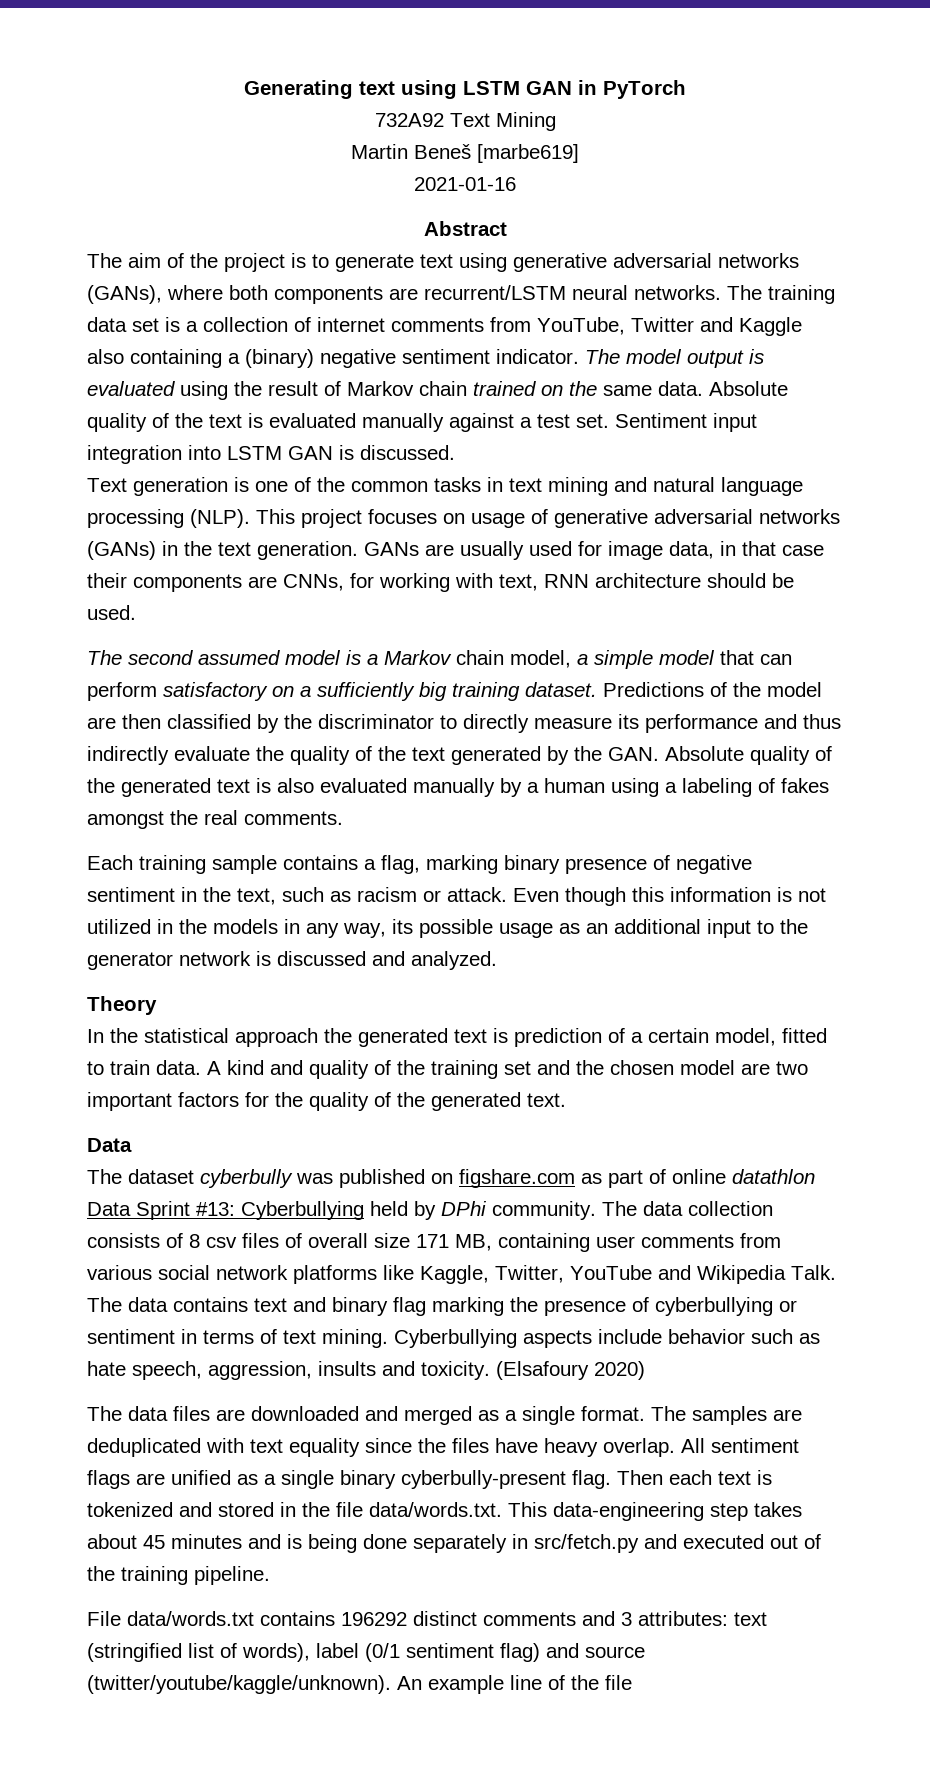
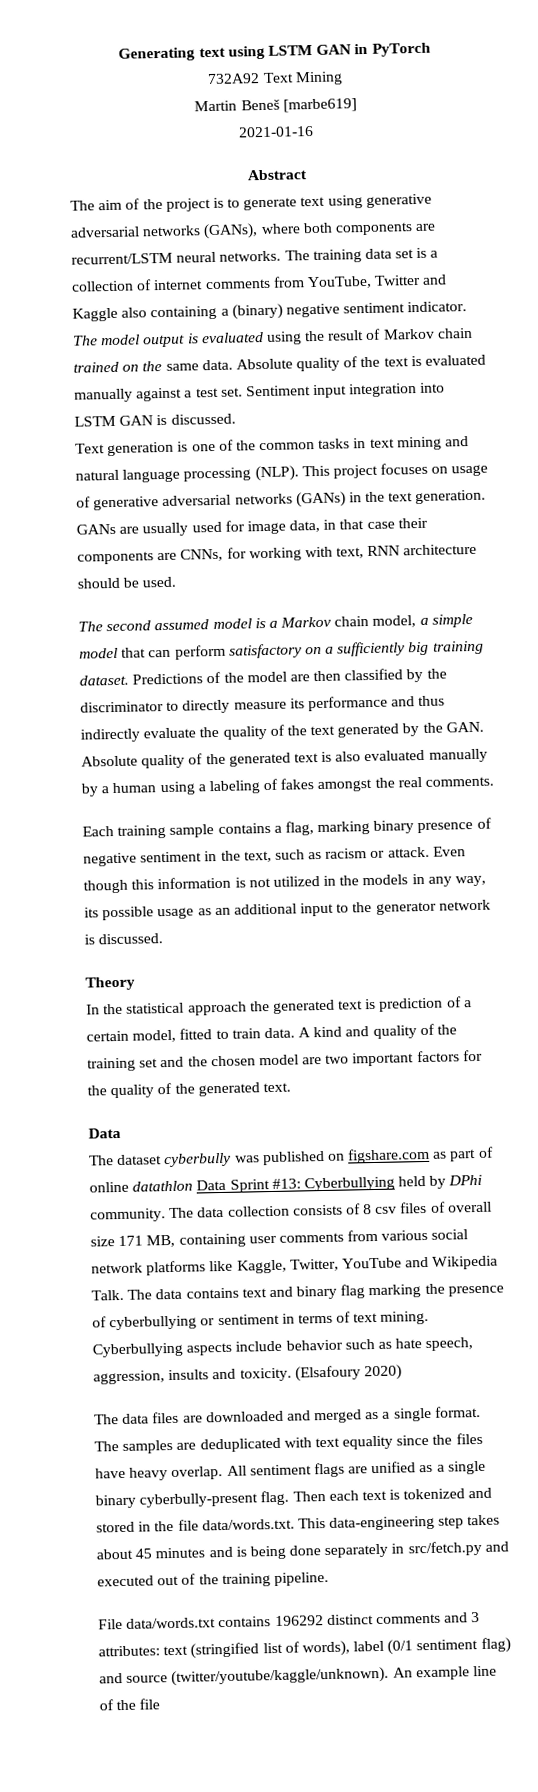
[277,951,497,970] discussed and analyzed. -> [98,933,164,945] discussed.

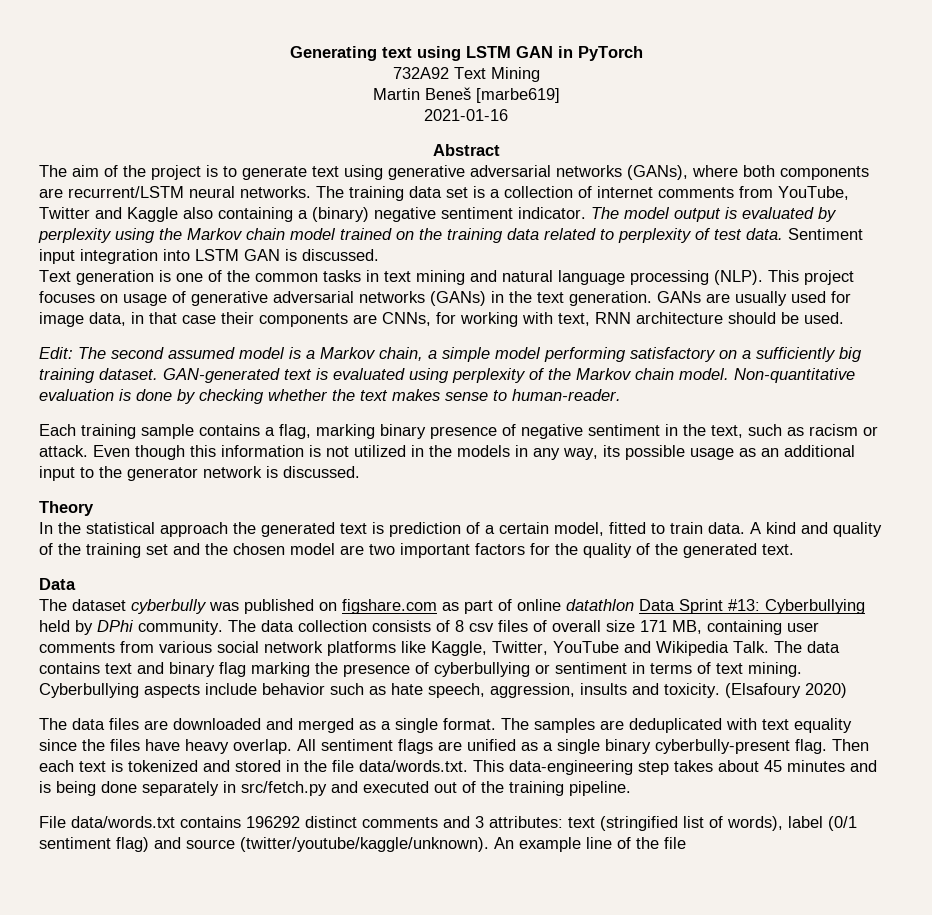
[265,327,473,345] using the result of Markov chain -> [818,207,837,222] [38,228,336,243] by perplexity using the Markov chain model
[165,354,487,372] [74,387,243,403] same data. Absolute quality of the text is evaluated manually against a test set. -> [447,228,783,243] training data related to perplexity of test data.
(177, 582) none -> [39,347,73,359] Edit:
[334,615,417,628] chain model, -> [379,347,423,361] chain,
[121,644,226,660] that can perform -> [544,347,626,362] performing
[132,668,447,685] [80,695,446,714] [80,721,484,743] [81,748,488,769] [81,776,495,797] Predictions of the model are then classified by the discriminator to directly measure its performance and thus indirectly evaluate the quality of the text generated by the GAN. Absolute quality of the generated text is also evaluated manually by a human using a labeling of fakes amongst the real comments. -> [163,368,855,383] [39,389,621,404] GAN-generated text is evaluated using perplexity of the Markov chain model. Non-quantitative evaluation is done by checking whether the text makes sense to human-reader.

